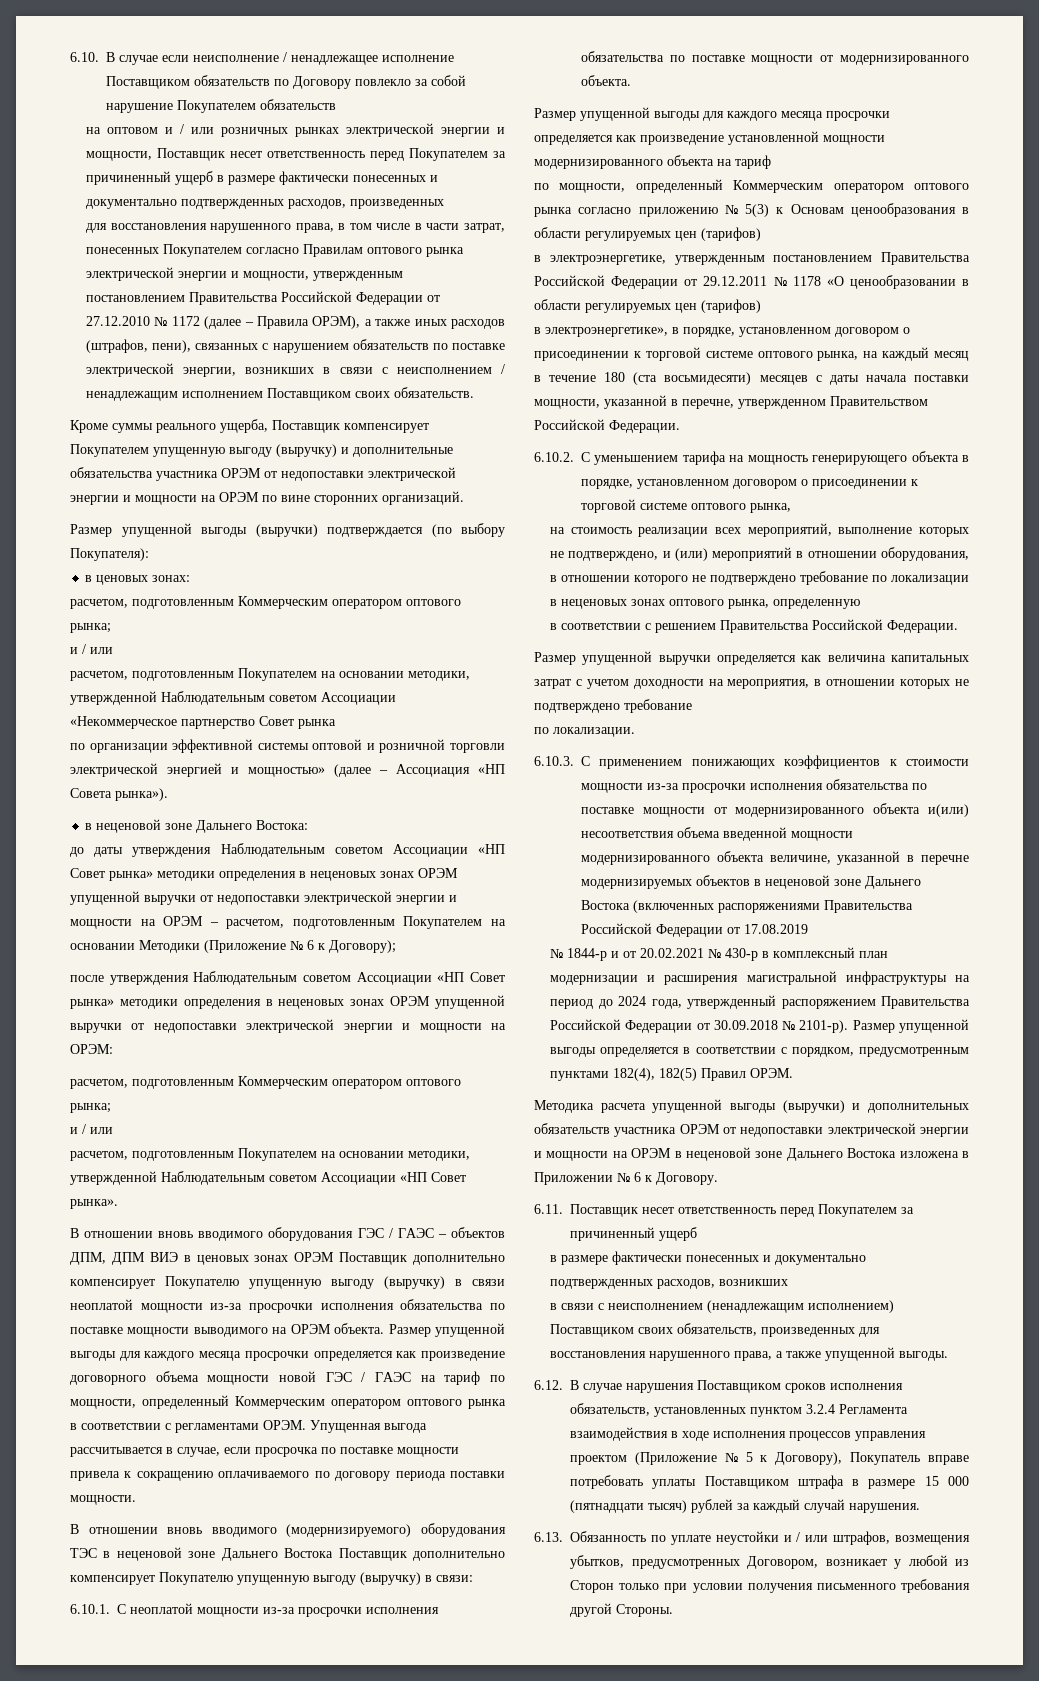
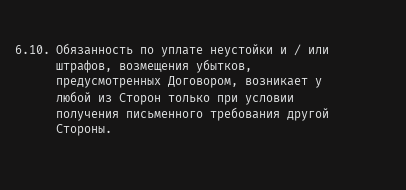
[106,52,454,65] [106,75,466,89] [106,99,336,113] [85,123,505,137] [85,148,507,161] [85,171,438,185] [85,199,444,209] [85,223,506,233] [85,244,464,257] [85,267,403,281] [85,291,440,305] [85,316,505,329] [85,339,505,353] [85,363,505,377] [85,387,474,401] [70,419,429,433] [70,444,453,457] [70,467,456,481] [70,491,464,505] [70,523,505,537] [70,548,149,561] [85,575,191,585] [70,596,461,609] [70,623,111,633] [70,644,113,654] [70,668,470,681] [70,691,396,705] [70,716,336,729] [70,739,505,753] [70,763,505,777] [70,788,168,801] [85,819,309,833] [70,843,506,857] [70,868,458,881] [70,891,457,905] [70,916,506,929] [70,940,396,953] [70,971,506,985] [70,995,505,1009] [70,1019,507,1033] [70,1044,113,1054] [70,1076,461,1089] [70,1103,111,1113] [70,1124,113,1134] [70,1148,470,1161] [70,1171,466,1185] [70,1199,118,1209] [70,1227,505,1241] [70,1252,505,1265] [70,1276,505,1289] [70,1299,505,1313] [70,1323,505,1337] [70,1351,505,1361] [70,1371,506,1385] [70,1395,506,1409] [70,1420,427,1433] [70,1447,459,1457] [70,1471,505,1481] [70,1495,136,1505] [70,1523,506,1537] [70,1547,505,1561] [70,1572,473,1585] [70,1603,439,1617] [581,51,969,65] [581,75,631,86] [534,107,890,121] [534,131,885,145] [534,155,771,169] [534,179,969,193] [534,203,969,217] [534,227,761,241] [534,252,970,265] [534,275,969,289] [534,299,761,313] [534,327,910,337] [534,347,969,361] [534,372,969,385] [534,395,928,409] [534,419,680,433] [534,451,969,465] [581,479,918,489] [581,499,791,513] [549,523,969,537] [549,547,969,561] [549,571,969,585] [549,599,860,609] [549,619,958,633] [534,651,969,665] [534,679,970,689] [534,699,692,713] [534,727,635,737] [534,755,969,769] [581,779,927,793] [581,803,969,817] [581,827,853,841] [581,851,969,865] [581,875,921,889] [581,900,913,913] [581,923,808,937] [549,947,888,961] [549,971,970,985] [549,995,970,1009] [549,1019,969,1033] [549,1047,969,1057] [549,1068,793,1081] [534,1099,969,1113] [534,1123,969,1137] [534,1147,969,1161] [534,1172,718,1185] [534,1204,914,1217] [570,1227,697,1241] [549,1251,866,1265] [549,1279,788,1289] [549,1300,894,1313] [549,1323,880,1337] [549,1347,948,1361] [534,1380,903,1393] [570,1403,908,1417] [570,1427,926,1441] [570,1452,969,1465] [570,1475,969,1489] [570,1499,920,1513] [534,1532,563,1542] В случае если неисполнение / ненадлежащее исполнение Поставщиком обязательств по Договору повлекло за собой нарушение Покупателем обязательств // на оптовом и / или розничных рынках электрической энергии и мощности, Поставщик несет ответственность перед Покупателем за причиненный ущерб в размере фактически понесенных и документально подтвержденных расходов, произведенных // для восстановления нарушенного права, в том числе в части затрат, понесенных Покупателем согласно Правилам оптового рынка электрической энергии и мощности, утвержденным постановлением Правительства Российской Федерации от 27.12.2010 № 1172 (далее – Правила ОРЭМ), а также иных расходов (штрафов, пени), связанных с нарушением обязательств по поставке электрической энергии, возникших в связи с неисполнением / ненадлежащим исполнением Поставщиком своих обязательств. // Кроме суммы реального ущерба, Поставщик компенсирует Покупателем упущенную выгоду (выручку) и дополнительные обязательства участника ОРЭМ от недопоставки электрической энергии и мощности на ОРЭМ по вине сторонних организаций. // Размер упущенной выгоды (выручки) подтверждается (по выбору Покупателя): // в ценовых зонах: // расчетом, подготовленным Коммерческим оператором оптового рынка; // и / или // расчетом, подготовленным Покупателем на основании методики, утвержденной Наблюдательным советом Ассоциации «Некоммерческое партнерство Совет рынка // по организации эффективной системы оптовой и розничной торговли электрической энергией и мощностью» (далее – Ассоциация «НП Совета рынка»). // в неценовой зоне Дальнего Востока: // до даты утверждения Наблюдательным советом Ассоциации «НП Совет рынка» методики определения в неценовых зонах ОРЭМ упущенной выручки от недопоставки электрической энергии и мощности на ОРЭМ – расчетом, подготовленным Покупателем на основании Методики (Приложение № 6 к Договору); // после утверждения Наблюдательным советом Ассоциации «НП Совет рынка» методики определения в неценовых зонах ОРЭМ упущенной выручки от недопоставки электрической энергии и мощности на ОРЭМ: // расчетом, подготовленным Коммерческим оператором оптового рынка; // и / или // расчетом, подготовленным Покупателем на основании методики, утвержденной Наблюдательным советом Ассоциации «НП Совет рынка». // В отношении вновь вводимого оборудования ГЭС / ГАЭС – объектов ДПМ, ДПМ ВИЭ в ценовых зонах ОРЭМ Поставщик дополнительно компенсирует Покупателю упущенную выгоду (выручку) в связи неоплатой мощности из-за просрочки исполнения обязательства по поставке мощности выводимого на ОРЭМ объекта. Размер упущенной выгоды для каждого месяца просрочки определяется как произведение договорного объема мощности новой ГЭС / ГАЭС на тариф по мощности, определенный Коммерческим оператором оптового рынка в соответствии с регламентами ОРЭМ. Упущенная выгода рассчитывается в случае, если просрочка по поставке мощности привела к сокращению оплачиваемого по договору периода поставки мощности. // В отношении вновь вводимого (модернизируемого) оборудования ТЭС в неценовой зоне Дальнего Востока Поставщик дополнительно компенсирует Покупателю упущенную выгоду (выручку) в связи: // 6.10.1. С неоплатой мощности из-за просрочки исполнения обязательства по поставке мощности от модернизированного объекта. // Размер упущенной выгоды для каждого месяца просрочки определяется как произведение установленной мощности модернизированного объекта на тариф // по мощности, определенный Коммерческим оператором оптового рынка согласно приложению № 5(3) к Основам ценообразования в области регулируемых цен (тарифов) // в электроэнергетике, утвержденным постановлением Правительства Российской Федерации от 29.12.2011 № 1178 «О ценообразовании в области регулируемых цен (тарифов) // в электроэнергетике», в порядке, установленном договором о присоединении к торговой системе оптового рынка, на каждый месяц в течение 180 (ста восьмидесяти) месяцев с даты начала поставки мощности, указанной в перечне, утвержденном Правительством Российской Федерации. // 6.10.2. С уменьшением тарифа на мощность генерирующего объекта в порядке, установленном договором о присоединении к торговой системе оптового рынка, // на стоимость реализации всех мероприятий, выполнение которых не подтверждено, и (или) мероприятий в отношении оборудования, в отношении которого не подтверждено требование по локализации в неценовых зонах оптового рынка, определенную // в соответствии с решением Правительства Российской Федерации. // Размер упущенной выручки определяется как величина капитальных затрат с учетом доходности на мероприятия, в отношении которых не подтверждено требование // по локализации. // 6.10.3. С применением понижающих коэффициентов к стоимости мощности из-за просрочки исполнения обязательства по поставке мощности от модернизированного объекта и(или) несоответствия объема введенной мощности модернизированного объекта величине, указанной в перечне модернизируемых объектов в неценовой зоне Дальнего Востока (включенных распоряжениями Правительства Российской Федерации от 17.08.2019 // № 1844-р и от 20.02.2021 № 430-р в комплексный план модернизации и расширения магистральной инфраструктуры на период до 2024 года, утвержденный распоряжением Правительства Российской Федерации от 30.09.2018 № 2101-р). Размер упущенной выгоды определяется в соответствии с порядком, предусмотренным пунктами 182(4), 182(5) Правил ОРЭМ. // Методика расчета упущенной выгоды (выручки) и дополнительных обязательств участника ОРЭМ от недопоставки электрической энергии и мощности на ОРЭМ в неценовой зоне Дальнего Востока изложена в Приложении № 6 к Договору. // 6.11. Поставщик несет ответственность перед Покупателем за причиненный ущерб // в размере фактически понесенных и документально подтвержденных расходов, возникших // в связи с неисполнением (ненадлежащим исполнением) Поставщиком своих обязательств, произведенных для восстановления нарушенного права, а также упущенной выгоды. // 6.12. В случае нарушения Поставщиком сроков исполнения обязательств, установленных пунктом 3.2.4 Регламента взаимодействия в ходе исполнения процессов управления проектом (Приложение № 5 к Договору), Покупатель вправе потребовать уплаты Поставщиком штрафа в размере 15 000 (пятнадцати тысяч) рублей за каждый случай нарушения. // 6.13. -> (50, 49) none

